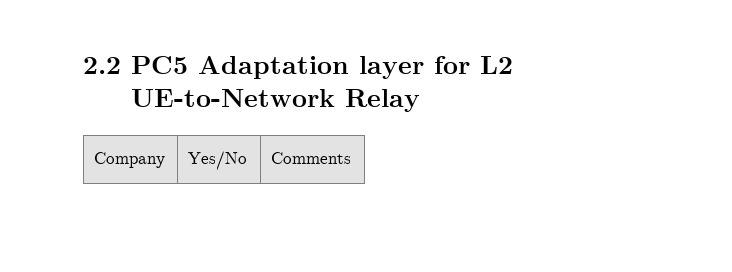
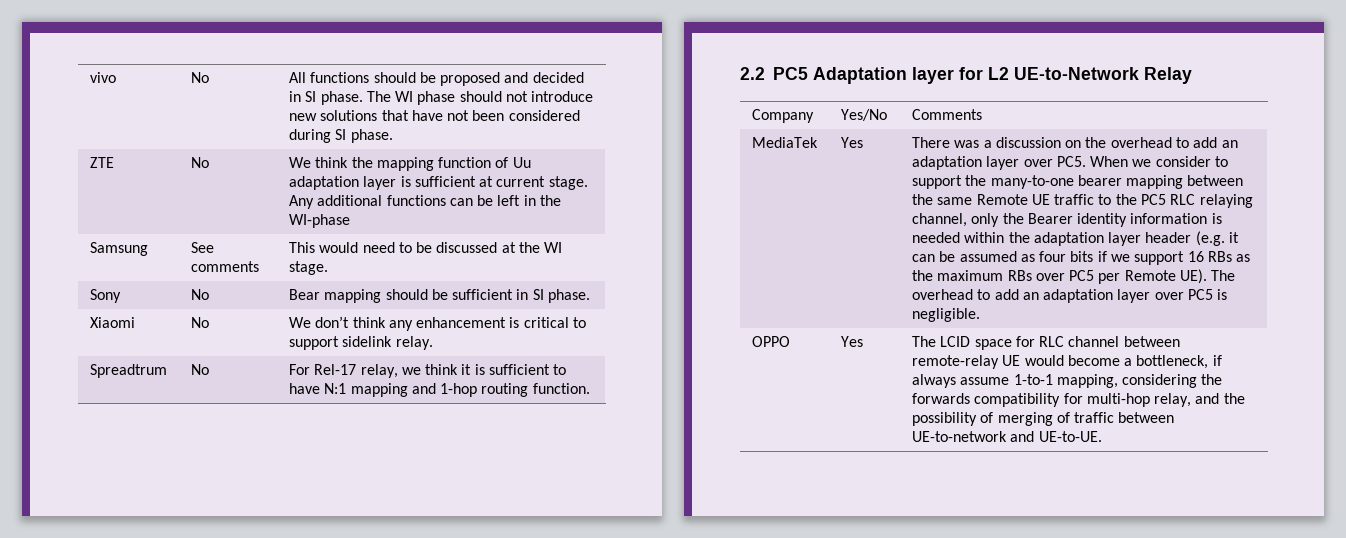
(83, 65) none -> [89,72,116,83] [190,72,209,83] [288,72,584,86] [288,91,594,105] [288,110,580,121] [288,129,393,143] [89,157,114,168] [190,157,209,168] [288,157,531,171] [288,176,588,190] [288,195,562,209] [288,214,350,228] [89,242,148,256] [190,242,214,253] [190,261,259,272] [288,242,563,253] [288,261,328,275] [89,289,121,303] [190,289,209,300] [288,289,591,303] [89,317,135,328] [190,317,209,328] [288,316,587,331] [288,336,433,350] [89,364,167,378] [190,364,209,375] [288,364,567,378] [288,383,590,397] vivo | No | All functions should be proposed and decided in SI phase. The WI phase should not introduce new solutions that have not been considered during SI phase. // ZTE | No | We think the mapping function of Uu adaptation layer is sufficient at current stage. Any additional functions can be left in the WI-phase // Samsung | See comments | This would need to be discussed at the WI stage. // Sony | No | Bear mapping should be sufficient in SI phase. // Xiaomi | No | We don’t think any enhancement is critical to support sidelink relay. // Spreadtrum | No | For Rel-17 relay, we think it is sufficient to have N:1 mapping and 1-hop routing function. //
(352, 158) none -> [751,137,818,148] [840,137,863,148] [911,137,1238,148] [911,156,1229,170] [911,175,1244,189] [911,194,1253,208] [911,213,1222,227] [911,231,1240,246] [911,251,1251,265] [911,269,1236,284] [911,289,1228,303] [911,308,980,322] [751,336,790,347] [840,336,863,347] [911,336,1180,350] [911,355,1222,369] [911,374,1223,388] [911,393,1245,407] [911,412,1175,426] [911,431,1102,442] // MediaTek | Yes | There was a discussion on the overhead to add an adaptation layer over PC5. When we consider to support the many-to-one bearer mapping between the same Remote UE traffic to the PC5 RLC relaying channel, only the Bearer identity information is needed within the adaptation layer header (e.g. it can be assumed as four bits if we support 16 RBs as the maximum RBs over PC5 per Remote UE). The overhead to add an adaptation layer over PC5 is negligible. // OPPO | Yes | The LCID space for RLC channel between remote-relay UE would become a bottleneck, if always assume 1-to-1 mapping, considering the forwards compatibility for multi-hop relay, and the possibility of merging of traffic between UE-to-network and UE-to-UE.

